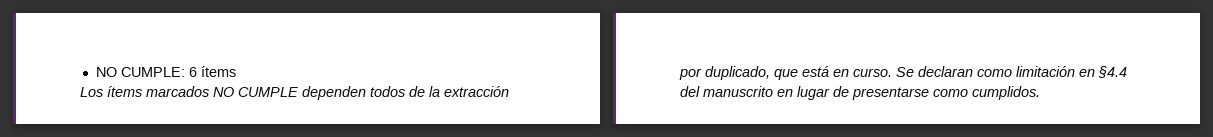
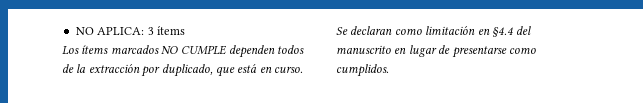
[95,67,197,77] NO CUMPLE: 6 -> [75,27,154,35] NO APLICA: 3

